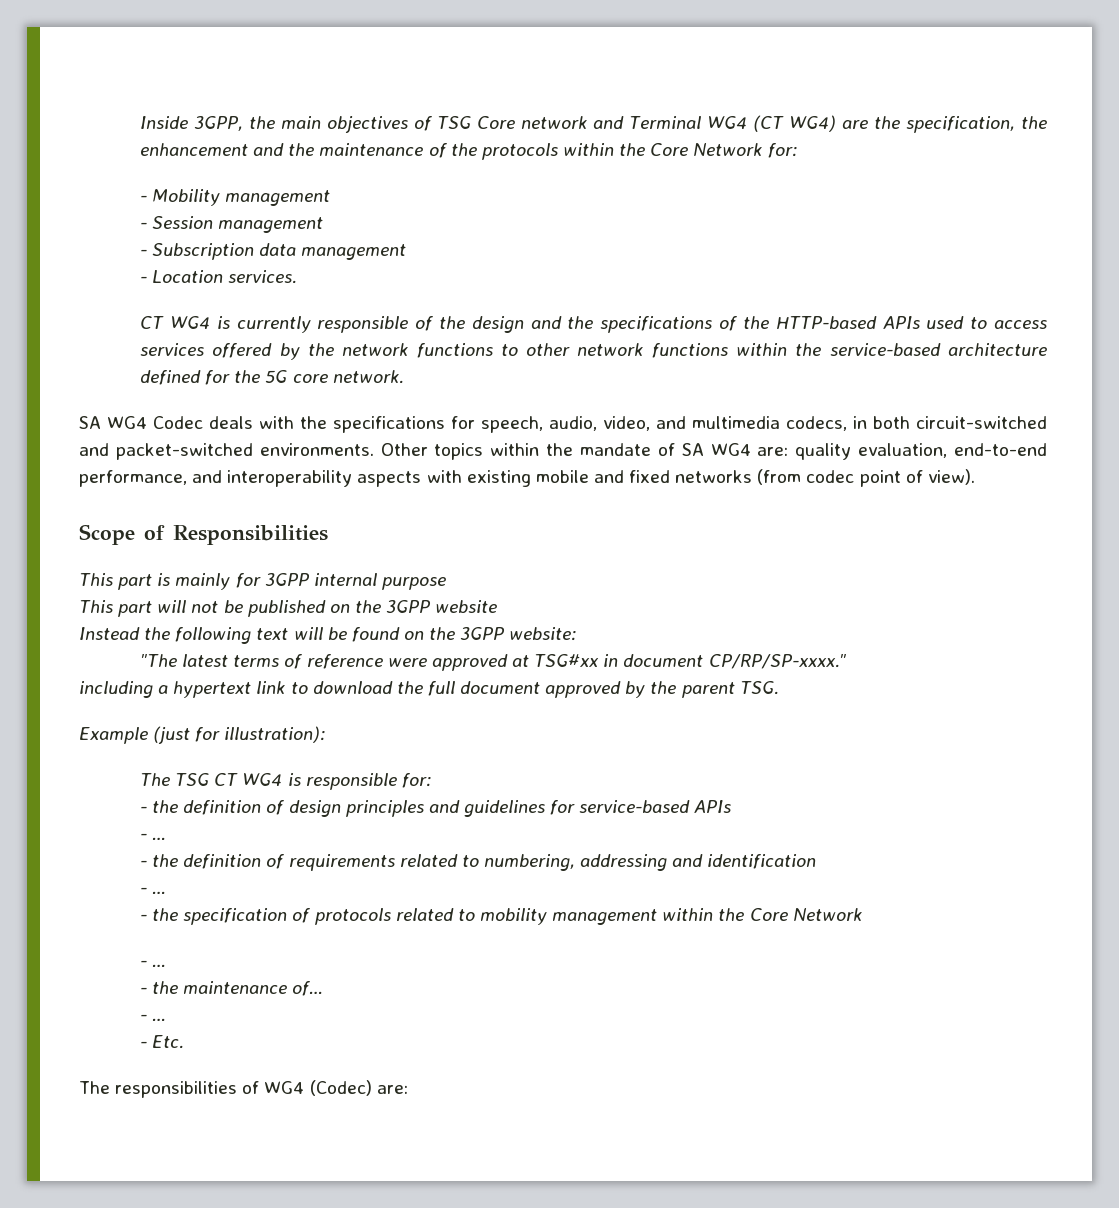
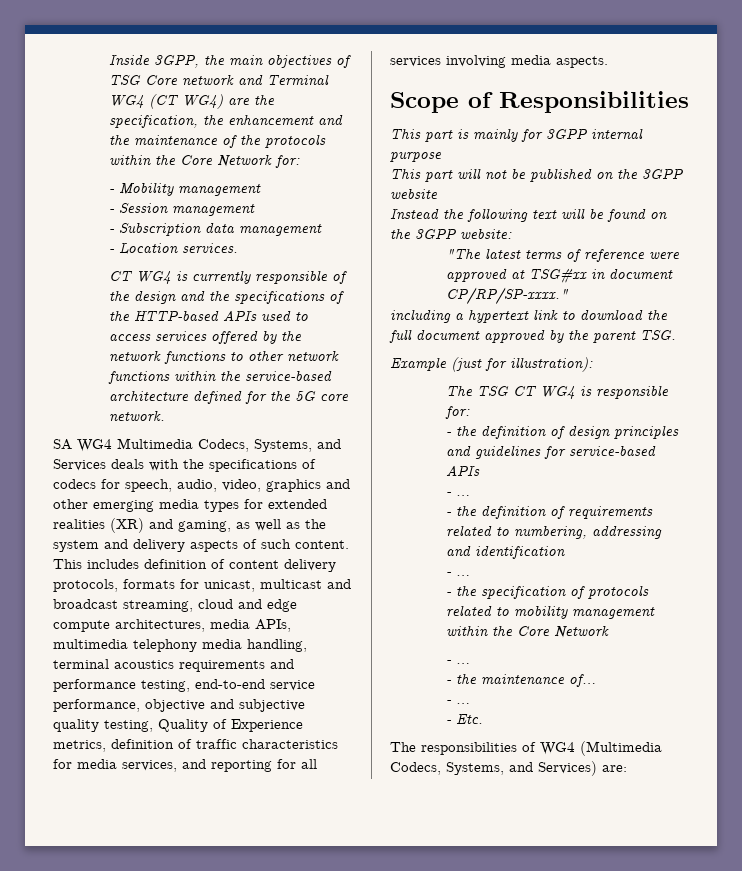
[153,416,203,429] Codec -> [117,438,341,452] [53,459,106,471] Multimedia Codecs, Systems, and Services
(445, 424) none -> [302,459,316,469] [53,479,96,489] of codecs
[656,416,1047,431] [79,443,1047,460] [79,469,975,487] and multimedia codecs, in both circuit-switched and packet-switched environments. Other topics within the mandate of SA WG4 are: quality evaluation, end-to-end performance, and interoperability aspects with existing mobile and fixed networks (from codec point of view). -> [266,479,350,492] [53,499,327,512] [53,518,326,533] [53,539,349,552] [53,559,336,572] [53,579,351,592] [53,599,297,612] [53,619,291,632] [53,639,307,652] [53,659,294,672] [53,679,315,692] [53,699,305,712] [53,719,303,732] [53,739,338,752] [53,759,317,772] [390,55,608,68] graphics and other emerging media types for extended realities (XR) and gaming, as well as the system and delivery aspects of such content. This includes definition of content delivery protocols, formats for unicast, multicast and broadcast streaming, cloud and edge compute architectures, media APIs, multimedia telephony media handling, terminal acoustics requirements and performance testing, end-to-end service performance, objective and subjective quality testing, Quality of Experience metrics, definition of traffic characteristics for media services, and reporting for all services involving media aspects.
[309,1080,372,1096] (Codec) -> [580,741,662,756] [390,761,597,776] (Multimedia Codecs, Systems, and Services)

